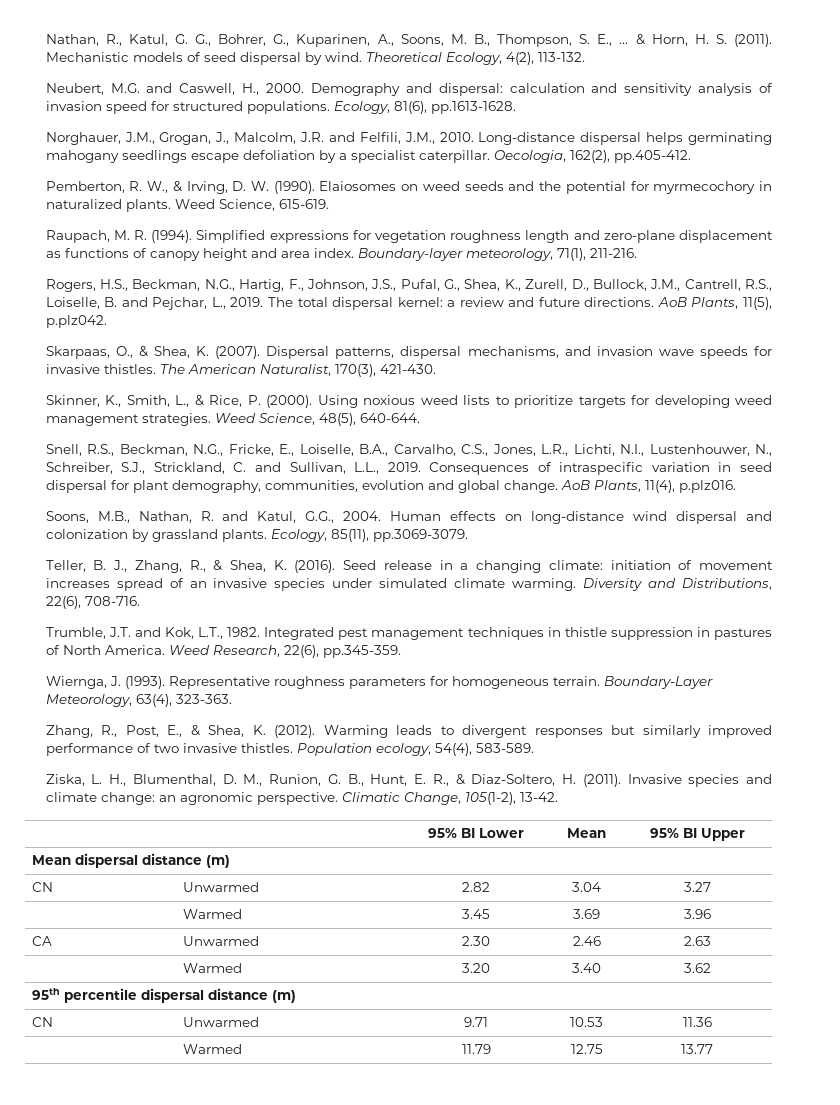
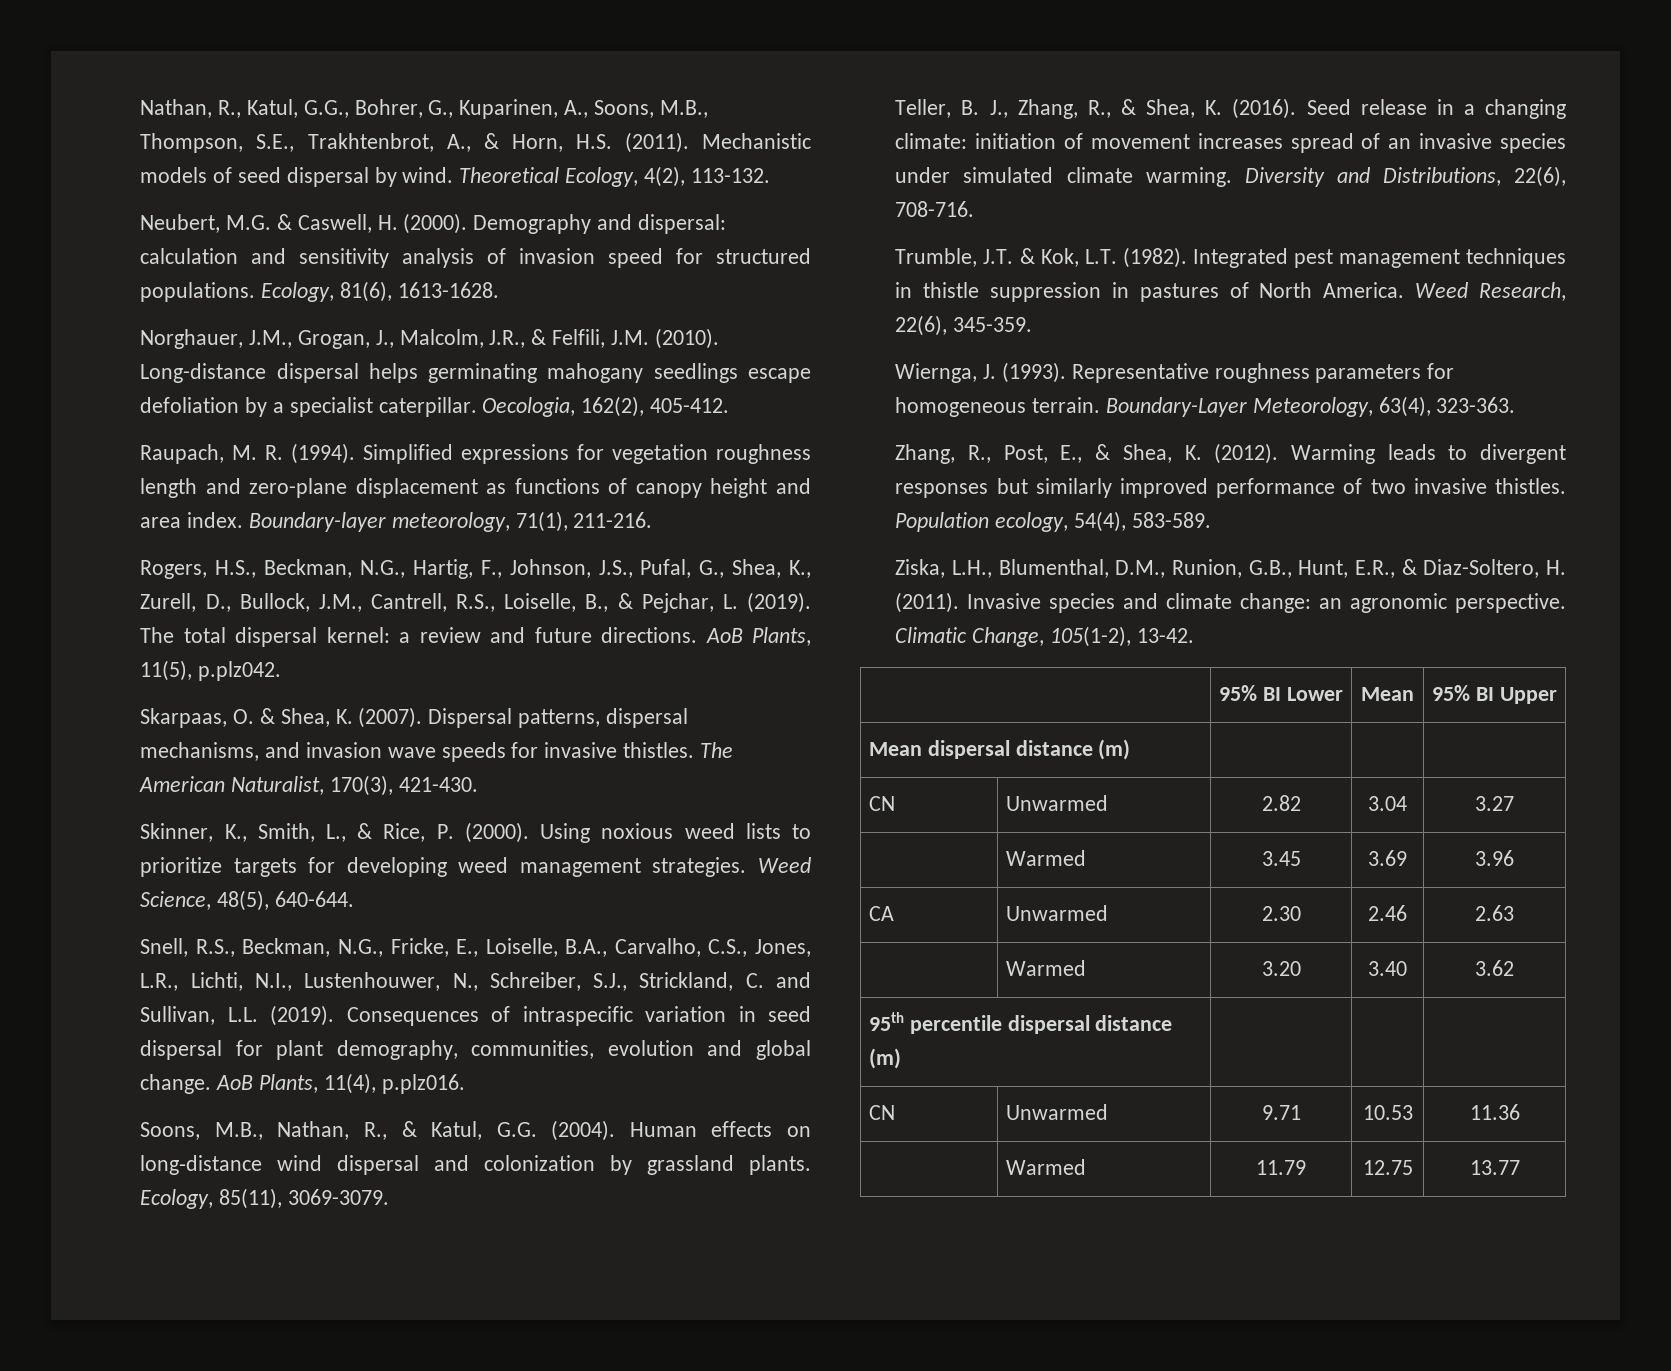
[175,34,212,46] G. G., -> [303,100,349,118] G.G.,
[450,34,727,47] M. B., Thompson, S. E., ... & Horn, H. S. -> [659,100,708,118] [140,133,612,153] M.B., Thompson, S.E., Trakhtenbrot, A., & Horn, H.S.
[146,83,305,95] and Caswell, H., 2000. -> [276,213,468,234] & Caswell, H. (2000).
[430,101,516,114] pp.1613-1628. -> [397,282,499,298] 1613-1628.
[300,132,474,144] J.R. and Felfili, J.M., 2010. -> [489,328,719,349] J.R., & Felfili, J.M. (2010).
[613,150,691,163] [45,181,773,194] [45,199,329,212] pp.405-412. // Pemberton, R. W., & Irving, D. W. (1990). Elaiosomes on weed seeds and the potential for myrmecochory in naturalized plants. Weed Science, 615-619. -> [649,398,729,413] 405-412.
[104,297,264,310] B. and Pejchar, L., 2019. -> [585,592,812,613] B., & Pejchar, L. (2019).
[115,346,133,358] O., -> [233,709,255,724] O.
[354,462,421,474] L.L., 2019. -> [227,1005,335,1026] L.L. (2019).
[200,511,382,523] R. and Katul, G.G., 2004. -> [364,1120,616,1141] R., & Katul, G.G. (2004).
[372,529,468,542] pp.3069-3079. -> [287,1189,389,1205] 3069-3079.
[134,627,261,639] and Kok, L.T., 1982. -> [1019,247,1187,268] & Kok, L.T. (1982).
[322,645,401,658] pp.345-359. -> [953,317,1033,332] 345-359.
[91,774,449,786] L. H., Blumenthal, D. M., Runion, G. B., Hunt, E. R., -> [952,559,1396,578] L.H., Blumenthal, D.M., Runion, G.B., Hunt, E.R.,

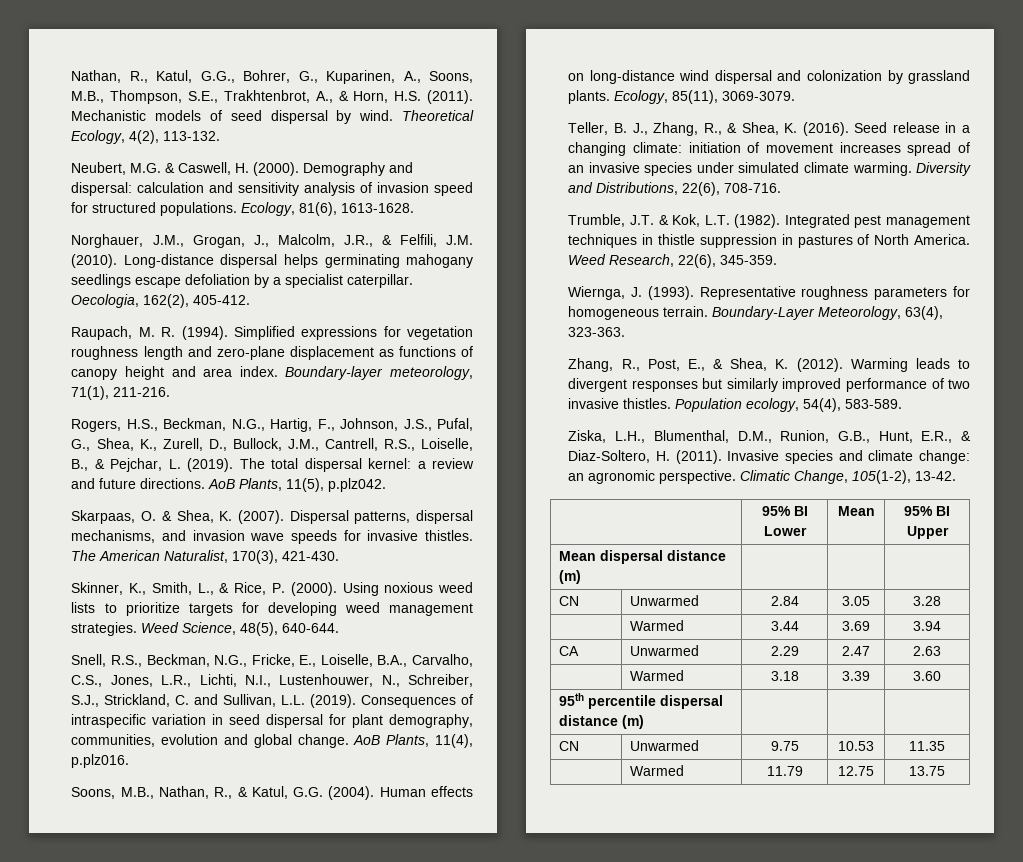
[1261,795,1301,811] [1368,796,1407,811] [1475,796,1514,811] [1005,850,1086,866] [1261,851,1301,866] 2.82 | 3.04 | 3.27 // | Warmed | 3.45 -> [770,596,799,606] [842,596,870,606] [913,596,941,606] [630,620,685,631] [770,621,799,631] 2.84 | 3.05 | 3.28 // | Warmed | 3.44
[1475,850,1514,866] 3.96 -> [913,621,941,631] 3.94
[1261,906,1301,921] [1368,905,1407,921] 2.30 | 2.46 -> [770,646,799,656] [842,646,870,656] 2.29 | 2.47
[1261,961,1301,976] [1368,961,1407,976] [1475,960,1514,976] 3.20 | 3.40 | 3.62 -> [770,671,799,681] [842,671,870,681] [913,671,941,681] 3.18 | 3.39 | 3.60
[1261,1105,1301,1120] 9.71 -> [770,741,799,751] 9.75
[1469,1104,1520,1120] 11.36 -> [909,741,945,751] 11.35
[1469,1160,1520,1175] 13.77 -> [909,766,945,776] 13.75

